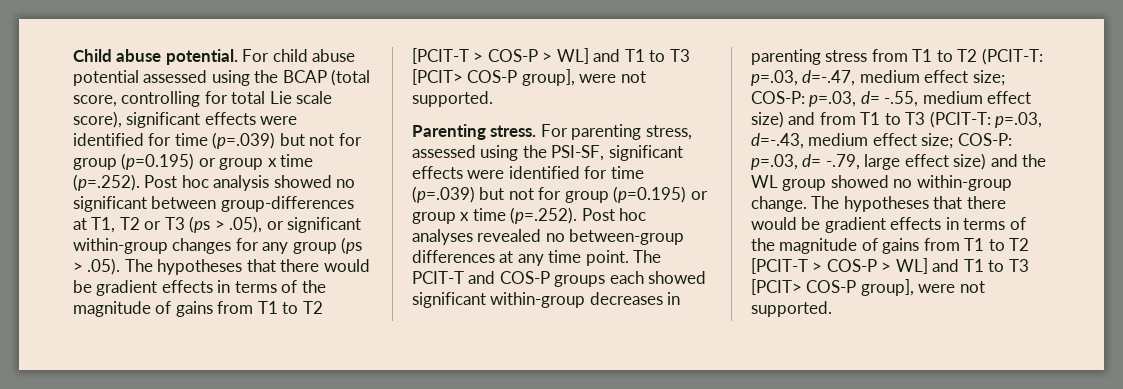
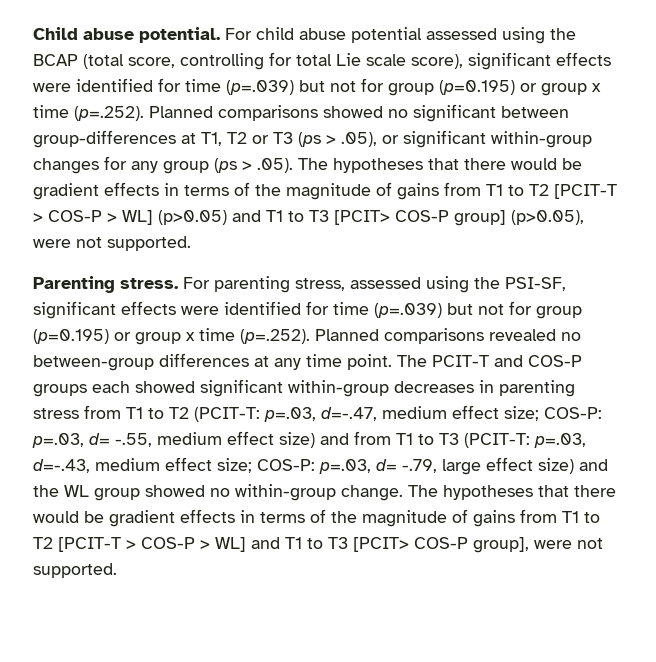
[144,175,270,191] Post hoc analysis -> [149,105,318,121] Planned comparisons
[593,49,690,62] [412,69,575,86] and T1 to T3 [PCIT> COS-P group], -> [158,210,584,226] (p>0.05) and T1 to T3 [PCIT> COS-P group] (p>0.05),
[581,208,647,221] [412,229,473,245] Post hoc analyses -> [315,328,484,344] Planned comparisons

